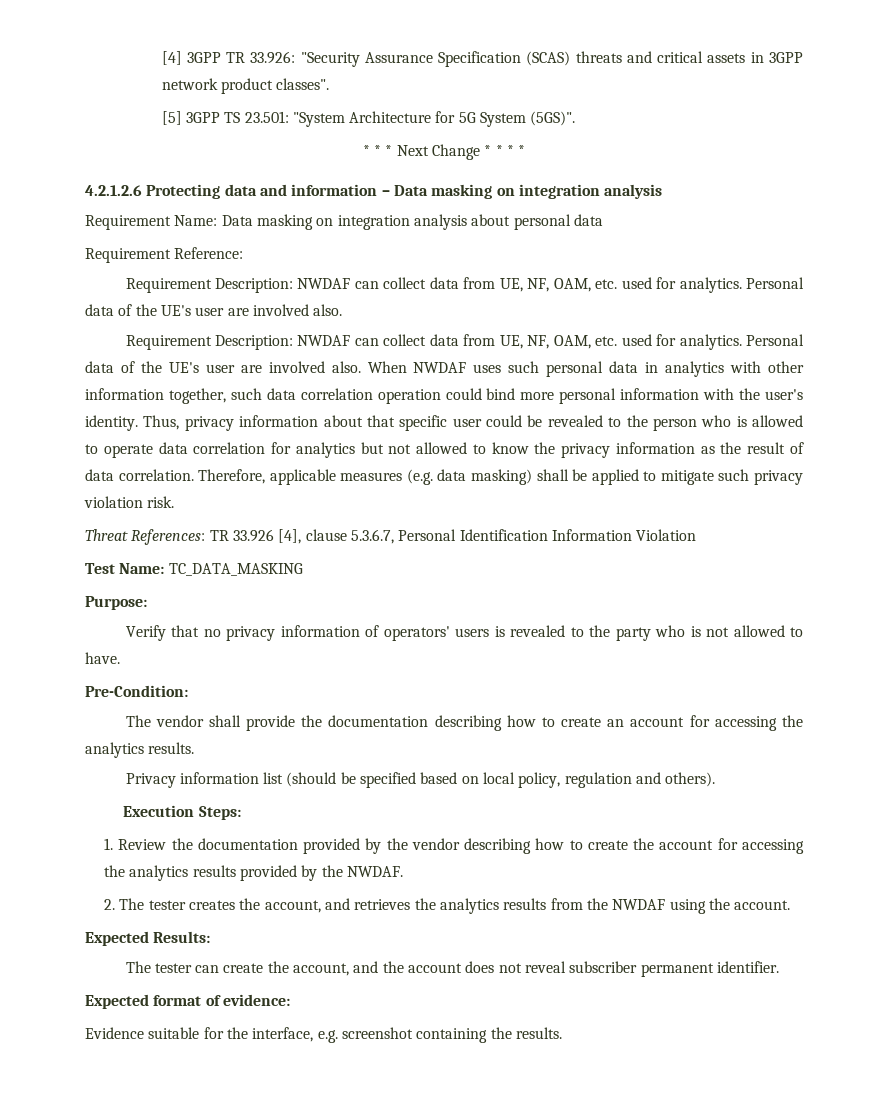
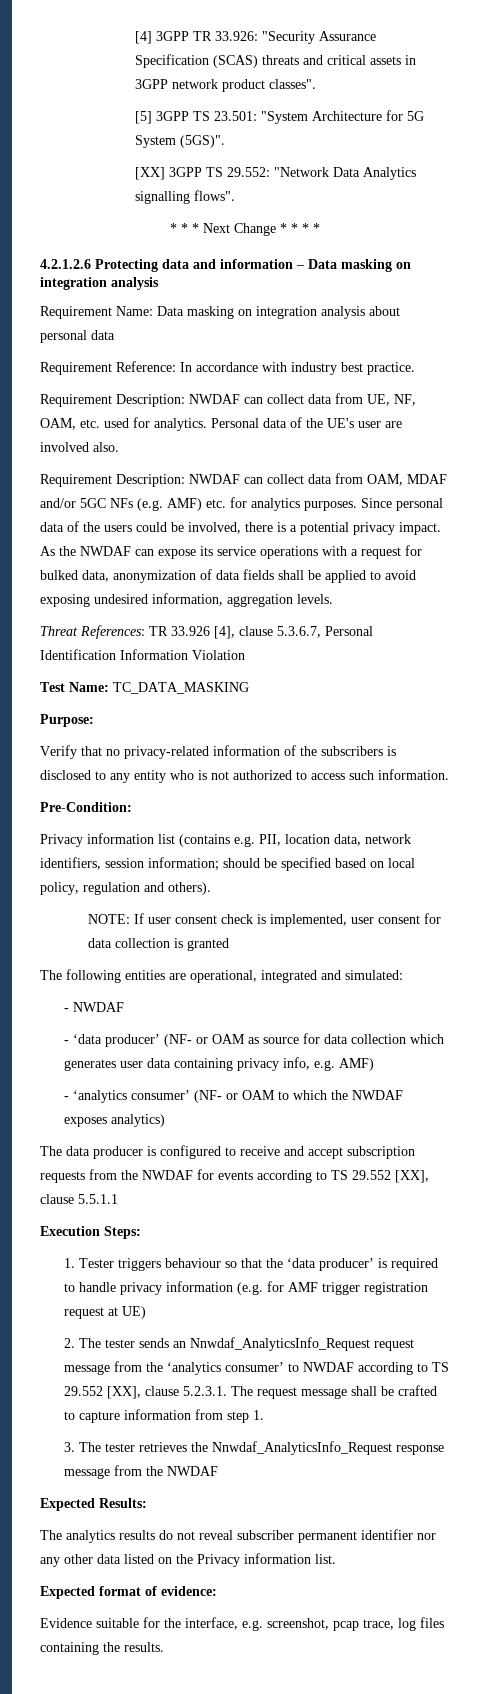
(576, 118) none -> [135,167,417,180] [135,190,236,204] // [XX] 3GPP TS 29.552: "Network Data Analytics signalling flows".
(244, 253) none -> [180,362,415,375] In accordance with industry best practice.
[499,334,805,350] [85,361,805,377] [85,388,803,404] [85,415,803,431] [85,442,804,458] [85,469,803,485] [84,496,175,508] UE, NF, OAM, etc. used for analytics. Personal data of the UE's user are involved also. When NWDAF uses such personal data in analytics with other information together, such data correlation operation could bind more personal information with the user's identity. Thus, privacy information about that specific user could be revealed to the person who is allowed to operate data correlation for analytics but not allowed to know the privacy information as the result of data correlation. Therefore, applicable measures (e.g. data masking) shall be applied to mitigate such privacy violation risk. -> [367,474,447,486] [40,497,443,511] [40,521,441,535] [40,545,422,559] [40,569,416,583] [40,593,333,607] OAM, MDAF and/or 5GC NFs (e.g. AMF) etc. for analytics purposes. Since personal data of the users could be involved, there is a potential privacy impact. As the NWDAF can expose its service operations with a request for bulked data, anonymization of data fields shall be applied to avoid exposing undesired information, aggregation levels.
[226,626,276,641] privacy -> [124,746,209,759] privacy-related
[383,625,803,641] [85,652,120,664] [85,685,188,697] [125,715,804,731] [85,742,195,758] [125,772,337,788] operators' users is revealed to the party who is not allowed to have. // Pre-Condition: // The vendor shall provide the documentation describing how to create an account for accessing the analytics results. // Privacy information list (should -> [300,746,396,756] [40,769,449,783] [40,802,132,812] [40,833,411,847] [40,857,260,871] the subscribers is disclosed to any entity who is not authorized to access such information. // Pre-Condition: // Privacy information list (contains e.g. PII, location data, network identifiers, session information; should
[123,805,241,820] [104,838,805,854] [104,865,404,881] [104,898,791,914] Execution Steps: // 1. Review the documentation provided by the vendor describing how to create the account for accessing the analytics results provided by the NWDAF. // 2. The tester creates the account, and retrieves the analytics results from the NWDAF using the account. -> [87,913,441,927] [87,938,229,951] [40,969,403,983] [63,1002,124,1012] [63,1033,444,1047] [63,1057,374,1071] [63,1090,403,1103] [63,1114,165,1127] [40,1145,415,1159] [40,1169,429,1183] [40,1194,118,1204] [40,1226,141,1239] [63,1258,438,1271] [63,1281,428,1295] [63,1306,146,1319] [63,1337,414,1351] [63,1361,449,1375] [63,1385,437,1399] [63,1409,264,1423] [63,1441,444,1455] [63,1465,218,1479] NOTE: If user consent check is implemented, user consent for data collection is granted // The following entities are operational, integrated and simulated: // - NWDAF // - ‘data producer’ (NF- or OAM as source for data collection which generates user data containing privacy info, e.g. AMF) // - ‘analytics consumer’ (NF- or OAM to which the NWDAF exposes analytics) // The data producer is configured to receive and accept subscription requests from the NWDAF for events according to TS 29.552 [XX], clause 5.5.1.1 // Execution Steps: // 1. Tester triggers behaviour so that the ‘data producer’ is required to handle privacy information (e.g. for AMF trigger registration request at UE) // 2. The tester sends an Nnwdaf_AnalyticsInfo_Request request message from the ‘analytics consumer’ to NWDAF according to TS 29.552 [XX], clause 5.2.3.1. The request message shall be crafted to capture information from step 1. // 3. The tester retrieves the Nnwdaf_AnalyticsInfo_Request response message from the NWDAF
[154,961,779,977] tester can create the account, and the account does not reveal subscriber permanent identifier. -> [66,1529,436,1543] [40,1553,336,1567] analytics results do not reveal subscriber permanent identifier nor any other data listed on the Privacy information list.
[341,1027,413,1039] screenshot -> [267,1617,444,1631] screenshot, pcap trace, log files

